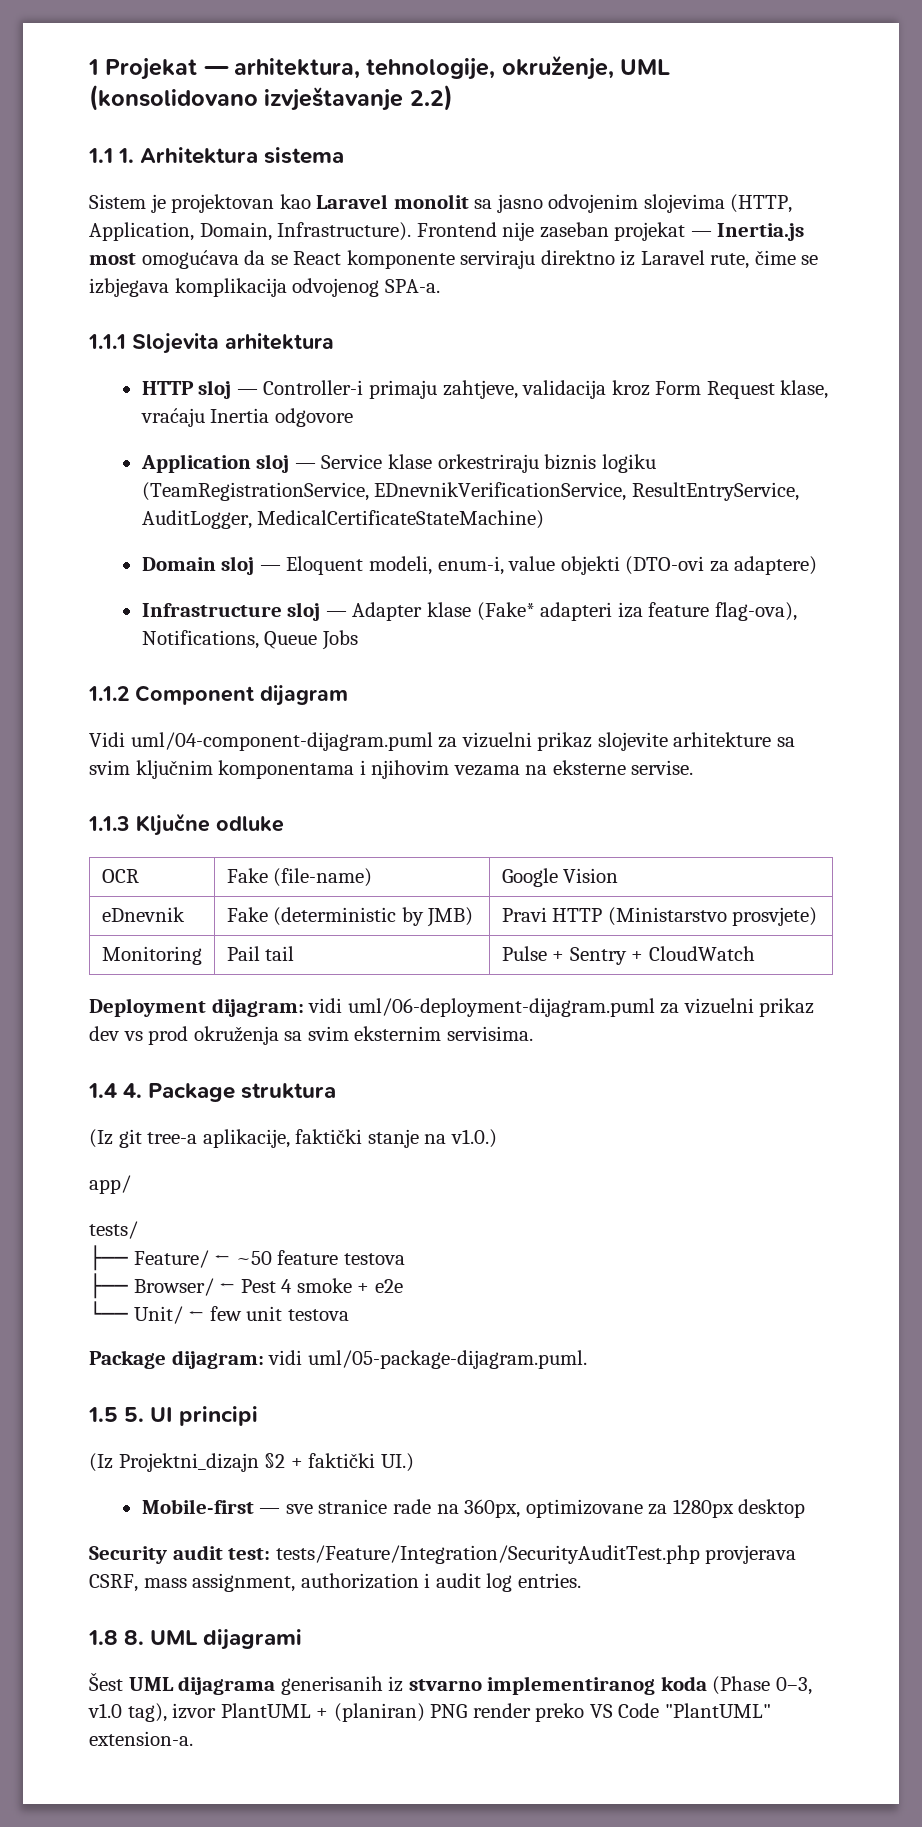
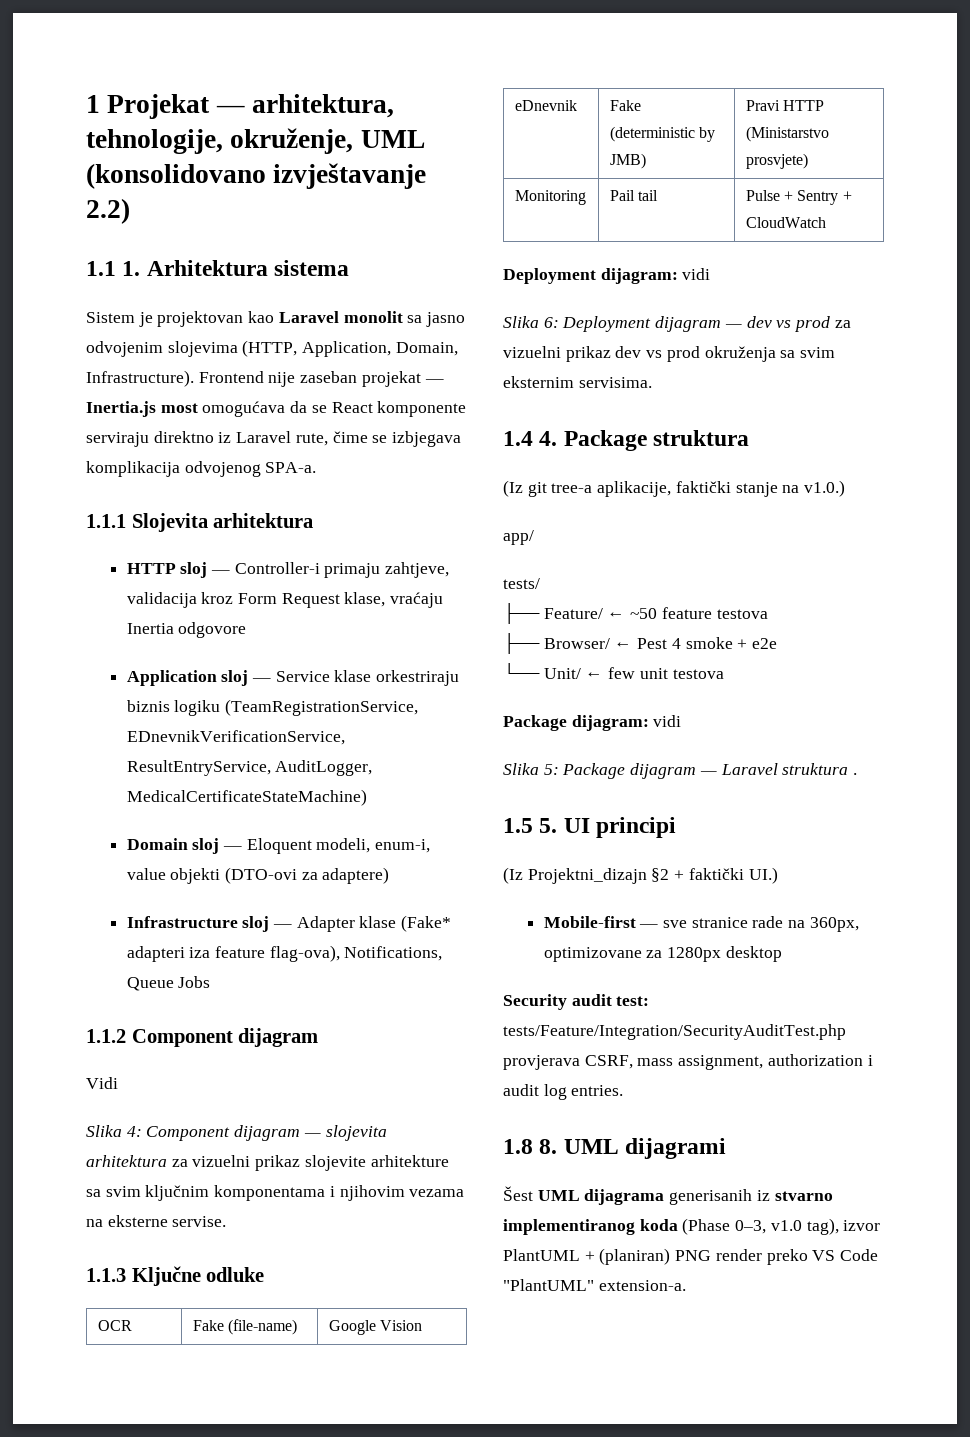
[130,732,433,751] uml/04-component-dijagram.puml -> [86,1125,387,1141] [86,1155,167,1167] // Slika 4: Component dijagram — slojevita arhitektura
[347,998,655,1017] uml/06-deployment-dijagram.puml -> [503,316,831,332] // Slika 6: Deployment dijagram — dev vs prod
[307,1350,587,1369] uml/05-package-dijagram.puml. -> [503,763,858,779] // Slika 5: Package dijagram — Laravel struktura .

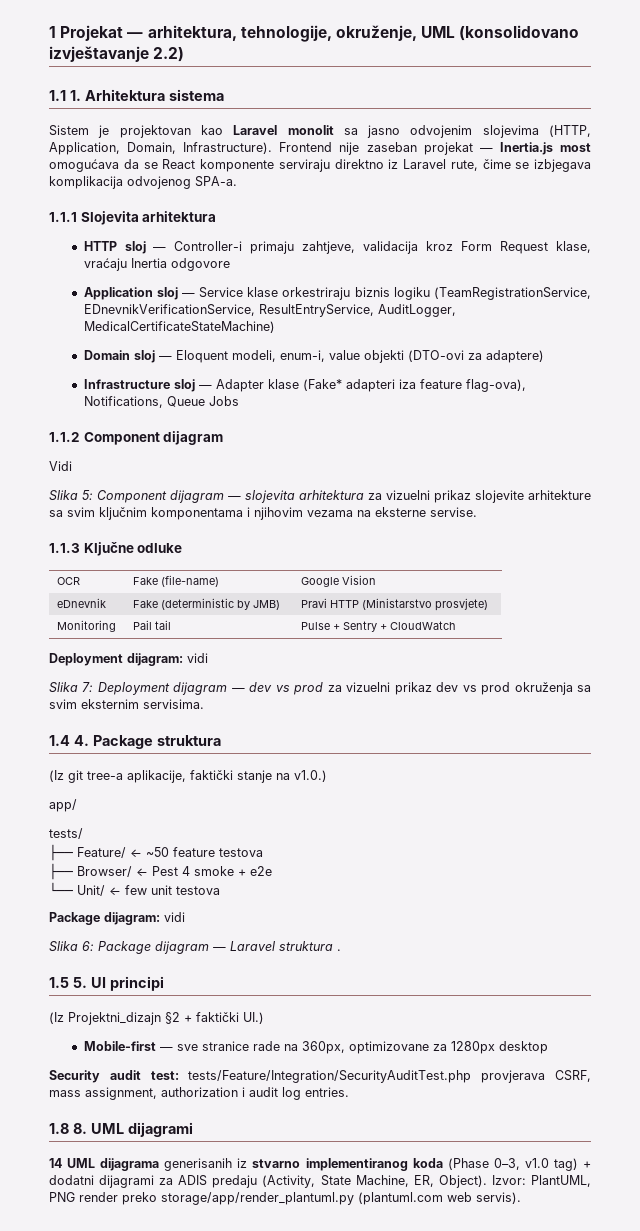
[126,1126,142,1137] 4: -> [82,490,93,500] 5:
[543,317,559,328] 6: -> [82,682,94,692] 7:
[543,764,559,775] 5: -> [82,941,94,951] 6:
[503,1186,533,1201] Šest -> [49,1158,62,1168] 14
[806,1218,881,1235] [503,1248,879,1265] [503,1279,686,1291] tag), izvor PlantUML + (planiran) PNG render preko VS Code "PlantUML" extension-a. -> [553,1158,591,1171] [49,1175,591,1188] [49,1192,521,1205] tag) + dodatni dijagrami za ADIS predaju (Activity, State Machine, ER, Object). Izvor: PlantUML, PNG render preko storage/app/render_plantuml.py (plantuml.com web servis).

